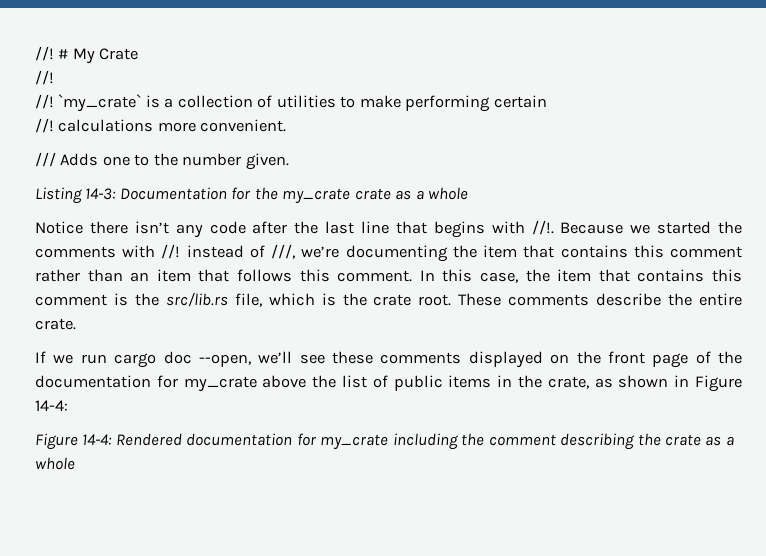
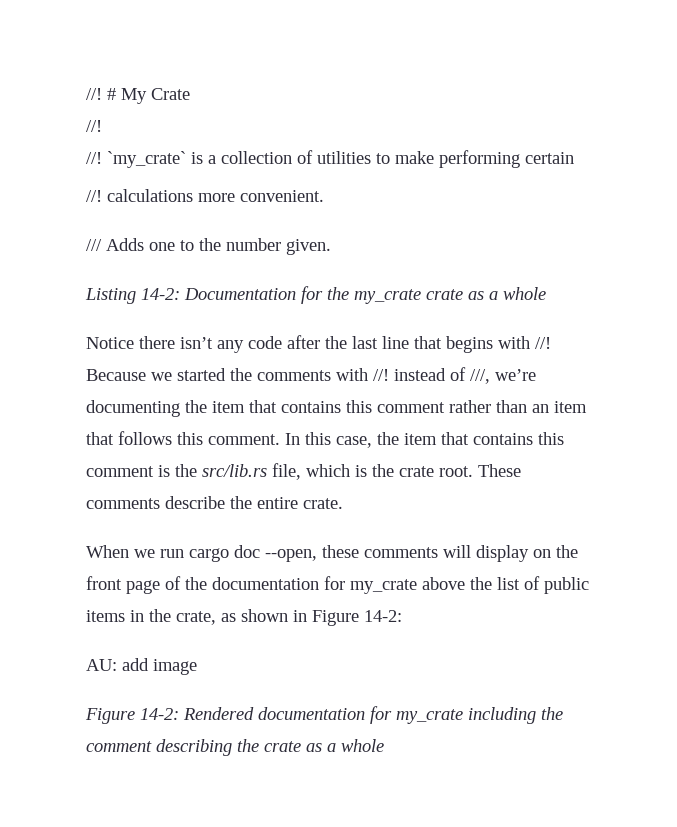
[85,188,117,200] 14-3: -> [141,288,180,300] 14-2:
[531,220,554,235] //!. -> [535,337,551,349] //!
[35,351,46,363] If -> [86,545,129,558] When
[258,351,543,368] we’ll see these comments displayed -> [322,545,529,562] these comments will display
[35,400,68,411] [35,433,113,450] 14-4: // Figure 14-4: -> [364,610,402,622] [86,658,197,675] [85,708,179,724] 14-2: // AU: add image // Figure 14-2:

